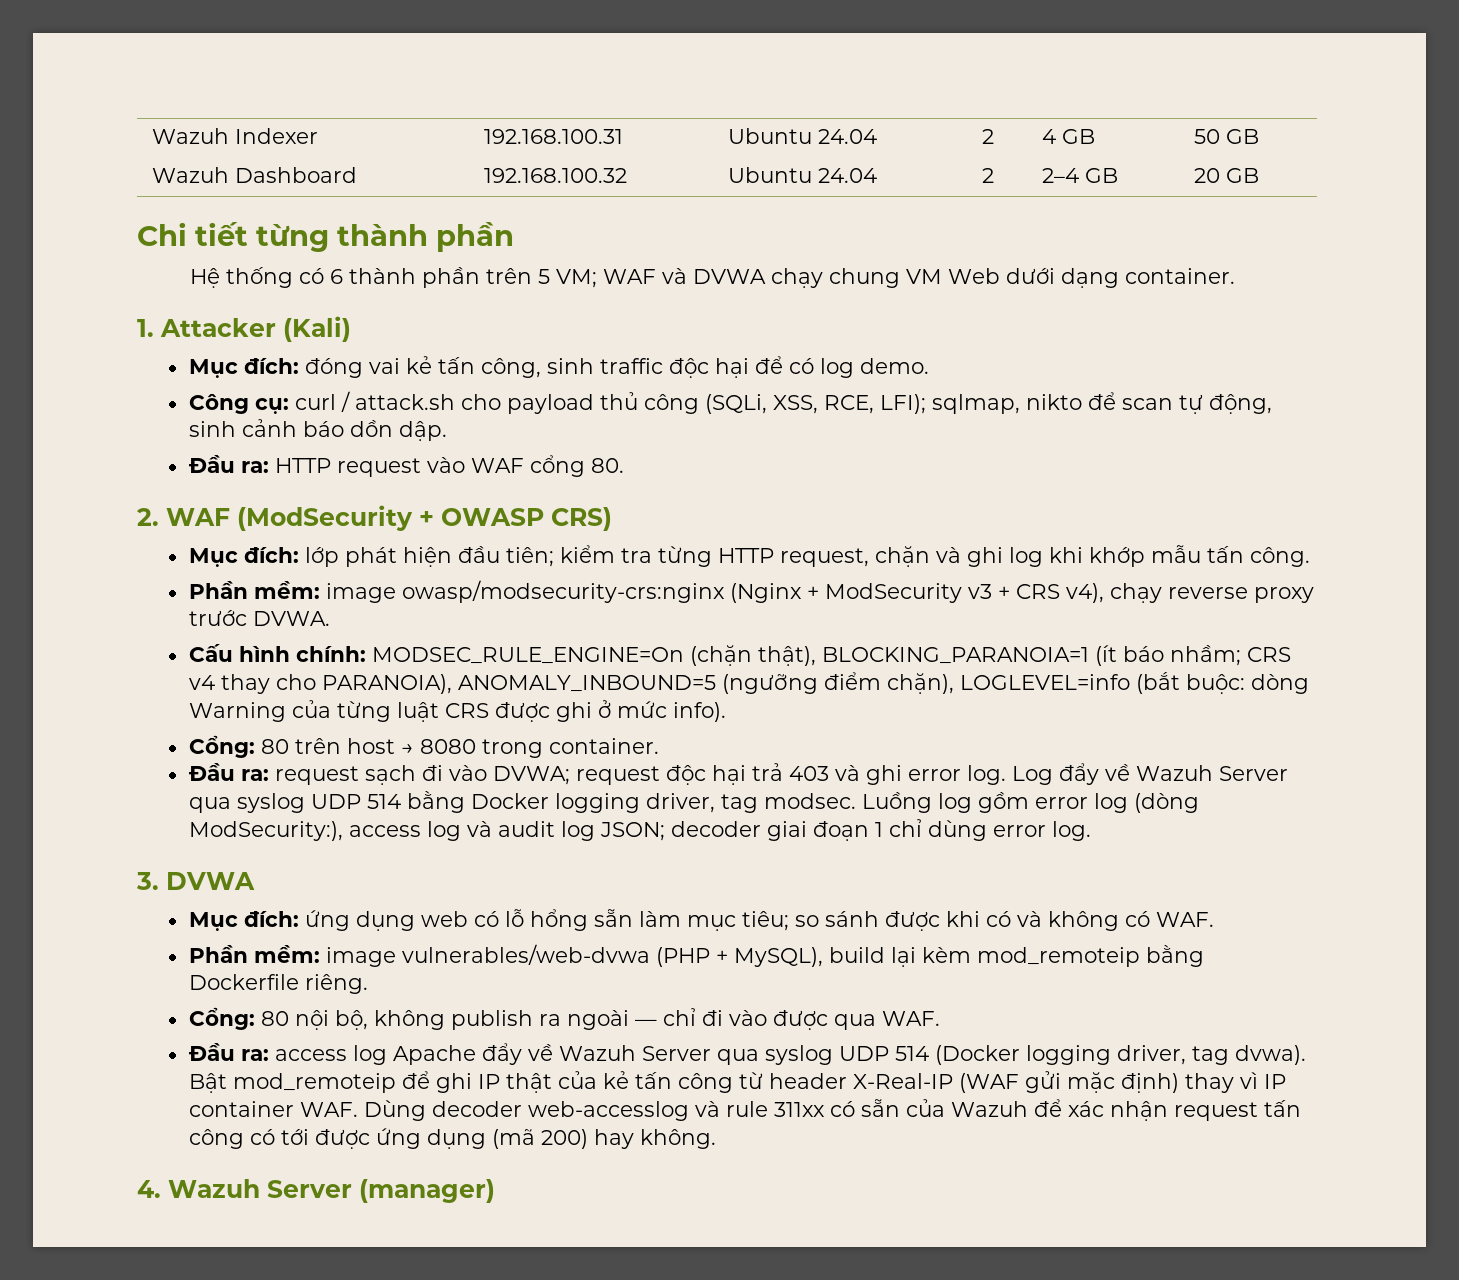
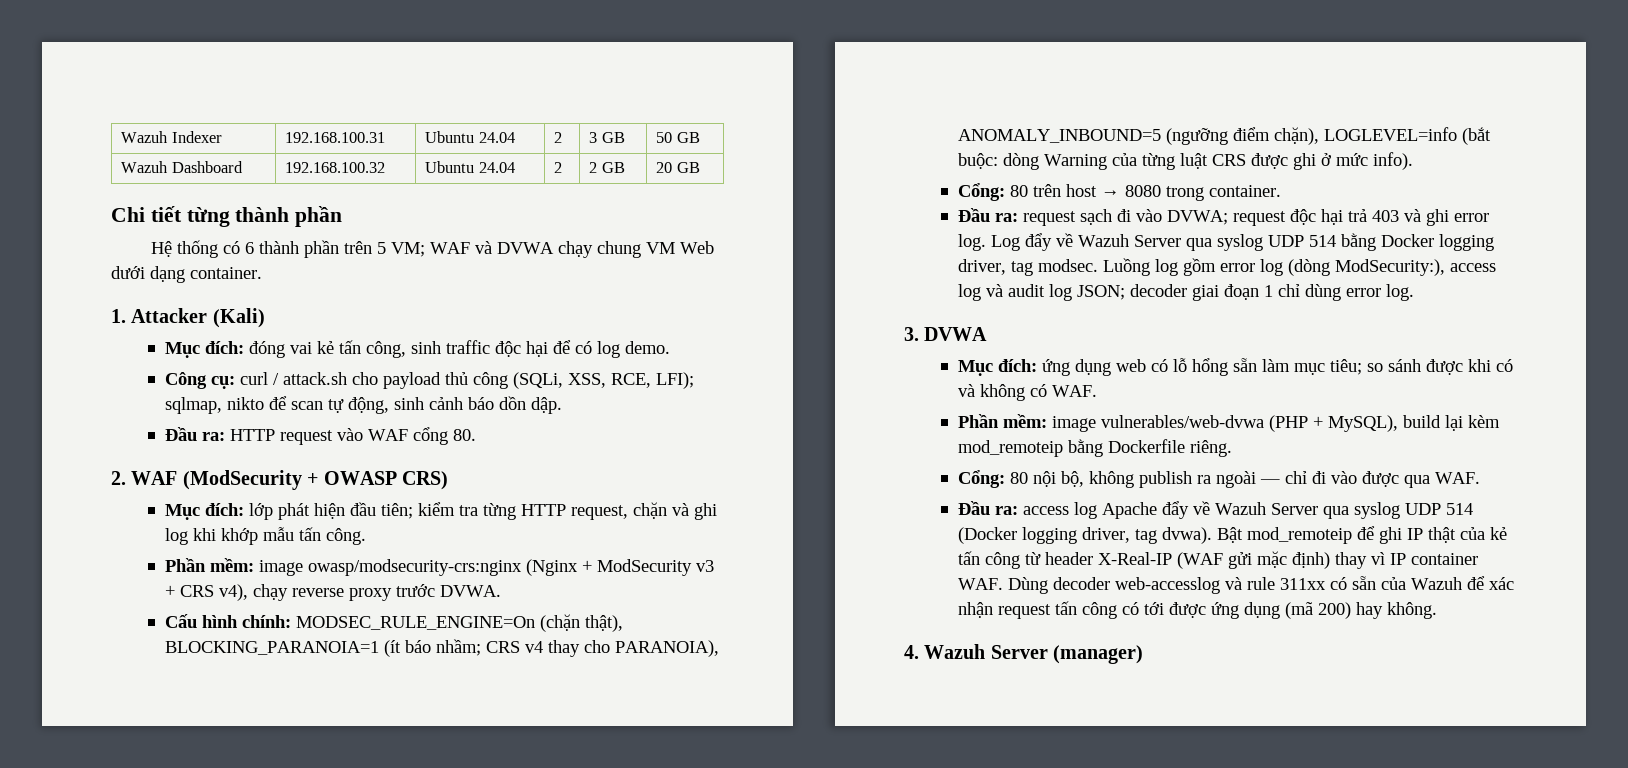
[1041,129,1056,144] 4 -> [589,132,598,143] 3
[1041,168,1079,183] 2–4 -> [589,162,598,173] 2

